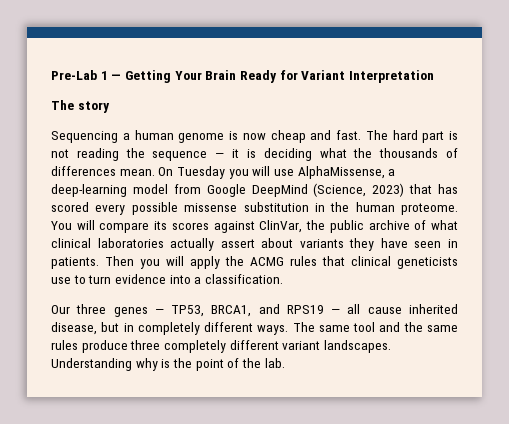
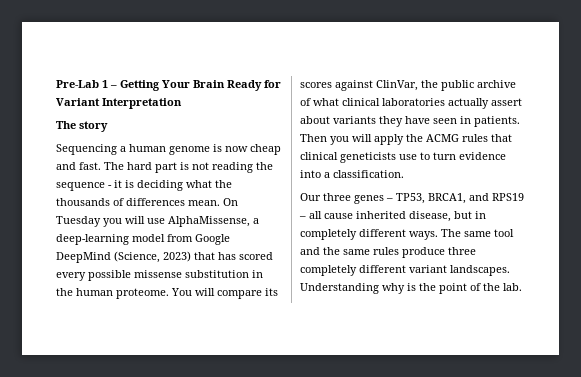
[111,74,122,80] — -> [110,85,117,88] –
[215,153,225,158] — -> [108,185,112,188] -
[154,309,164,314] — -> [386,198,393,201] –
[331,309,341,314] — -> [299,216,306,219] –

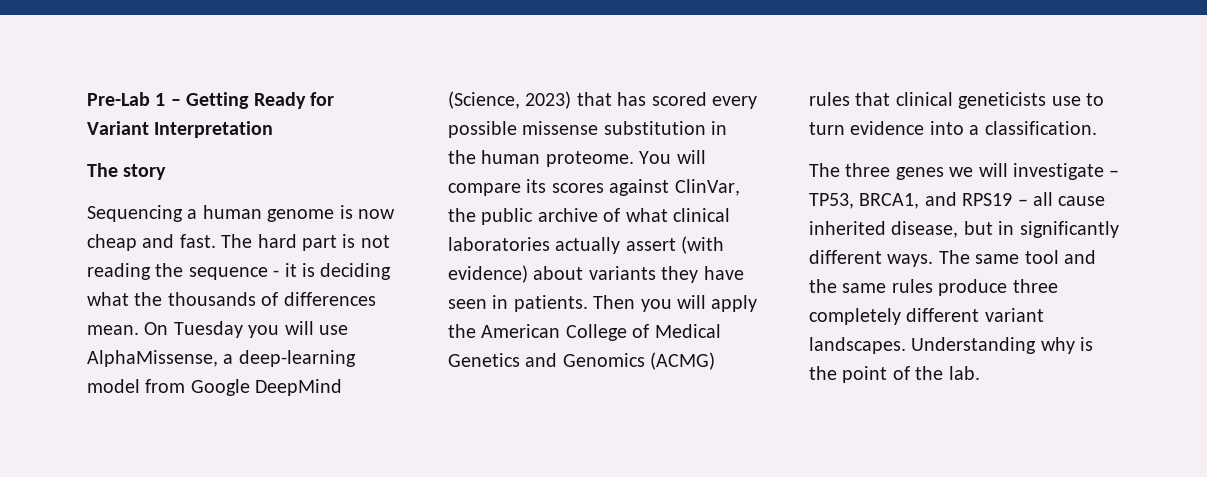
[162,80,225,88] Your Brain -> (250, 100) none
(522, 102) none -> [681,236,725,254] [448,265,528,283] (with evidence)
[426,134,459,142] ACMG -> [481,324,721,341] [448,352,716,370] American College of Medical Genetics and Genomics (ACMG)
[300,193,321,201] Our -> [809,163,840,177] The
(384, 199) none -> [949,163,1104,180] we will investigate
[300,229,357,240] completely -> [1019,221,1119,238] significantly

